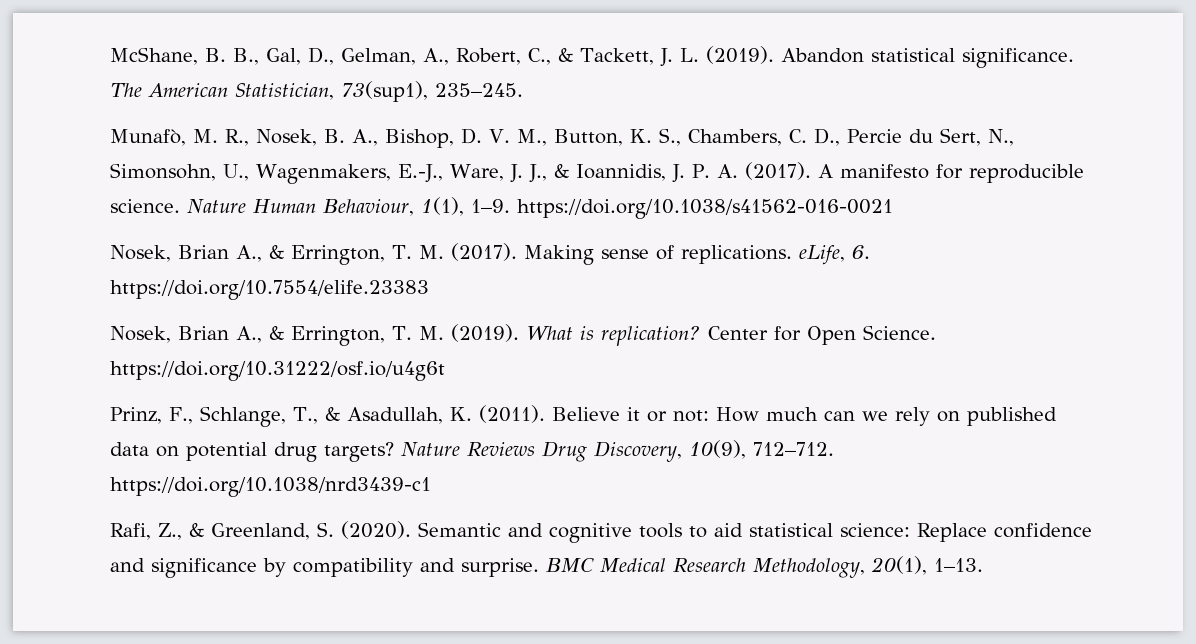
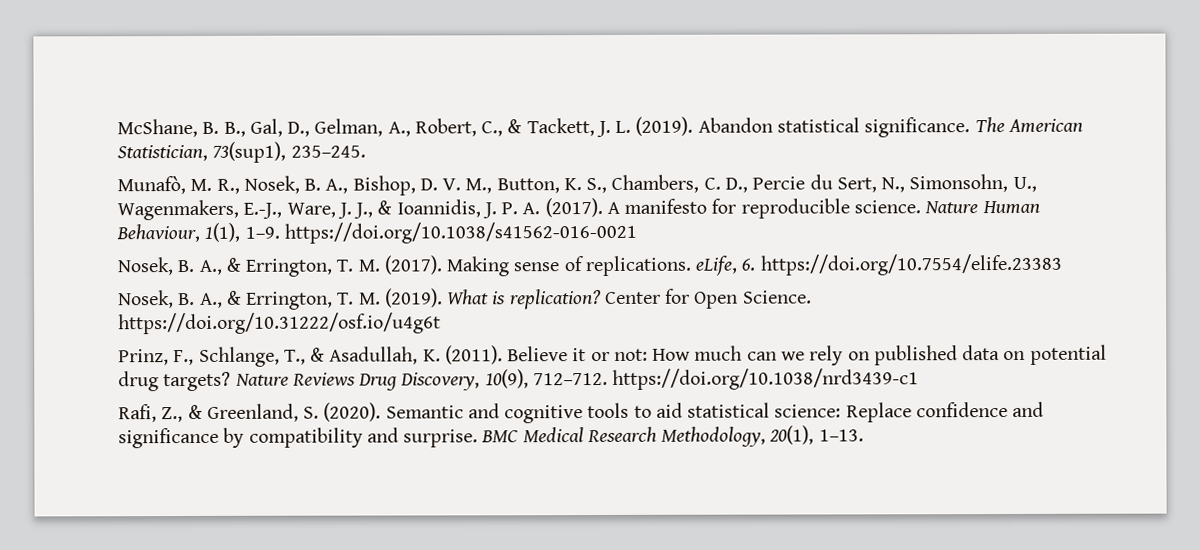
[178,245,229,259] Brian -> [177,259,195,273] B.
[178,326,229,340] Brian -> [178,292,196,306] B.

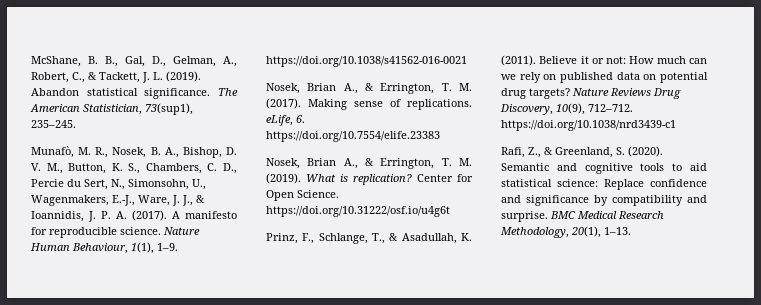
[177,259,195,273] B. -> [307,83,337,91] Brian
[178,292,196,306] B. -> [307,158,337,166] Brian

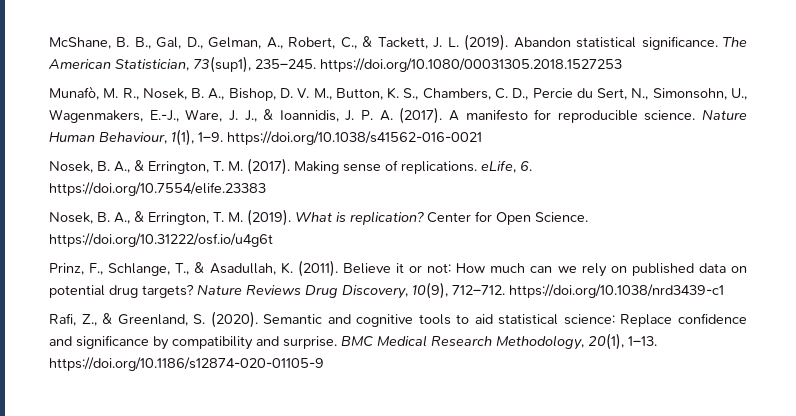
(76, 124) none -> [320,58,622,72] https://doi.org/10.1080/00031305.2018.1527253
[307,83,337,91] Brian -> [97,161,110,171] B.
[307,158,337,166] Brian -> [97,212,110,222] B.
(631, 231) none -> [49,357,324,371] https://doi.org/10.1186/s12874-020-01105-9

